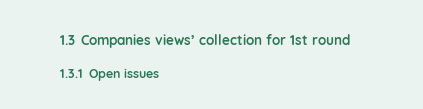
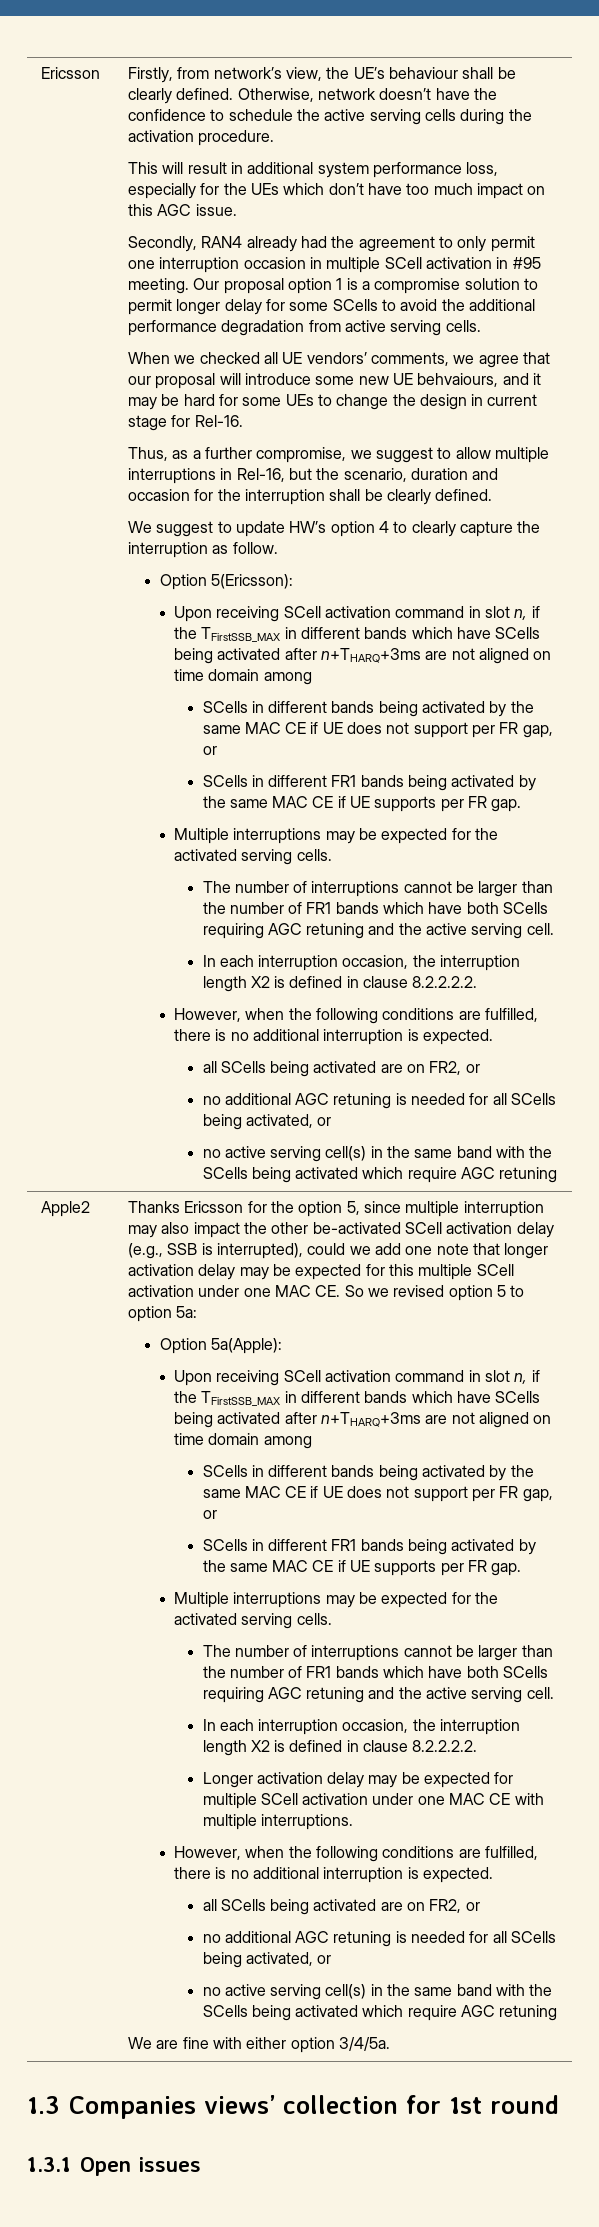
(60, 40) none -> [40,67,100,79] [127,67,516,83] [127,88,497,104] [127,109,532,125] [127,130,275,146] [127,162,499,178] [127,183,546,199] [127,204,237,216] [127,236,535,252] [127,257,541,273] [127,278,538,294] [127,299,535,315] [127,320,481,336] [127,352,550,368] [127,373,541,389] [127,394,538,410] [127,415,243,431] [127,447,549,463] [127,468,499,484] [127,489,493,505] [127,521,541,537] [127,542,278,558] [159,574,294,590] [174,606,540,622] [174,627,541,642] [174,648,552,664] [174,669,312,685] [202,701,534,717] [202,722,553,738] [202,746,217,755] [202,775,536,791] [202,796,522,812] [174,828,498,844] [174,849,332,865] [202,881,553,897] [202,902,549,914] [202,923,554,939] [202,955,521,971] [202,976,478,992] [174,1008,538,1024] [174,1029,493,1045] [202,1061,480,1077] [202,1093,557,1109] [202,1114,332,1130] [202,1146,553,1162] [202,1167,558,1183] [40,1201,90,1217] [127,1201,544,1217] [127,1222,554,1238] [127,1243,549,1259] [127,1264,514,1280] [127,1285,525,1301] [127,1306,198,1322] [159,1338,283,1354] [174,1370,540,1386] [174,1391,541,1406] [174,1412,552,1428] [174,1433,312,1449] [202,1465,534,1481] [202,1486,553,1502] [202,1510,217,1519] [202,1539,536,1555] [202,1560,522,1576] [174,1592,498,1608] [174,1613,332,1629] [202,1645,553,1661] [202,1666,549,1678] [202,1687,554,1703] [202,1719,521,1735] [202,1740,478,1756] [202,1772,514,1788] [202,1793,544,1809] [202,1814,353,1830] [174,1846,538,1862] [174,1867,493,1883] [202,1899,480,1915] [202,1931,557,1947] [202,1952,332,1968] [202,1984,553,2000] [202,2005,558,2021] [127,2037,390,2053] Ericsson | Firstly, from network’s view, the UE’s behaviour shall be clearly defined. Otherwise, network doesn’t have the confidence to schedule the active serving cells during the activation procedure. // This will result in additional system performance loss, especially for the UEs which don’t have too much impact on this AGC issue. // Secondly, RAN4 already had the agreement to only permit one interruption occasion in multiple SCell activation in #95 meeting. Our proposal option 1 is a compromise solution to permit longer delay for some SCells to avoid the additional performance degradation from active serving cells. // When we checked all UE vendors’ comments, we agree that our proposal will introduce some new UE behvaiours, and it may be hard for some UEs to change the design in current stage for Rel-16. // Thus, as a further compromise, we suggest to allow multiple interruptions in Rel-16, but the scenario, duration and occasion for the interruption shall be clearly defined. // We suggest to update HW’s option 4 to clearly capture the interruption as follow. // Option 5(Ericsson): // Upon receiving SCell activation command in slot n, if the TFirstSSB_MAX in different bands which have SCells being activated after n+THARQ+3ms are not aligned on time domain among // SCells in different bands being activated by the same MAC CE if UE does not support per FR gap, or // SCells in different FR1 bands being activated by the same MAC CE if UE supports per FR gap. // Multiple interruptions may be expected for the activated serving cells. // The number of interruptions cannot be larger than the number of FR1 bands which have both SCells requiring AGC retuning and the active serving cell. // In each interruption occasion, the interruption length X2 is defined in clause 8.2.2.2.2. // However, when the following conditions are fulfilled, there is no additional interruption is expected. // all SCells being activated are on FR2, or // no additional AGC retuning is needed for all SCells being activated, or // no active serving cell(s) in the same band with the SCells being activated which require AGC retuning // Apple2 | Thanks Ericsson for the option 5, since multiple interruption may also impact the other be-activated SCell activation delay (e.g., SSB is interrupted), could we add one note that longer activation delay may be expected for this multiple SCell activation under one MAC CE. So we revised option 5 to option 5a: // Option 5a(Apple): // Upon receiving SCell activation command in slot n, if the TFirstSSB_MAX in different bands which have SCells being activated after n+THARQ+3ms are not aligned on time domain among // SCells in different bands being activated by the same MAC CE if UE does not support per FR gap, or // SCells in different FR1 bands being activated by the same MAC CE if UE supports per FR gap. // Multiple interruptions may be expected for the activated serving cells. // The number of interruptions cannot be larger than the number of FR1 bands which have both SCells requiring AGC retuning and the active serving cell. // In each interruption occasion, the interruption length X2 is defined in clause 8.2.2.2.2. // Longer activation delay may be expected for multiple SCell activation under one MAC CE with multiple interruptions. // However, when the following conditions are fulfilled, there is no additional interruption is expected. // all SCells being activated are on FR2, or // no additional AGC retuning is needed for all SCells being activated, or // no active serving cell(s) in the same band with the SCells being activated which require AGC retuning // We are fine with either option 3/4/5a. //

